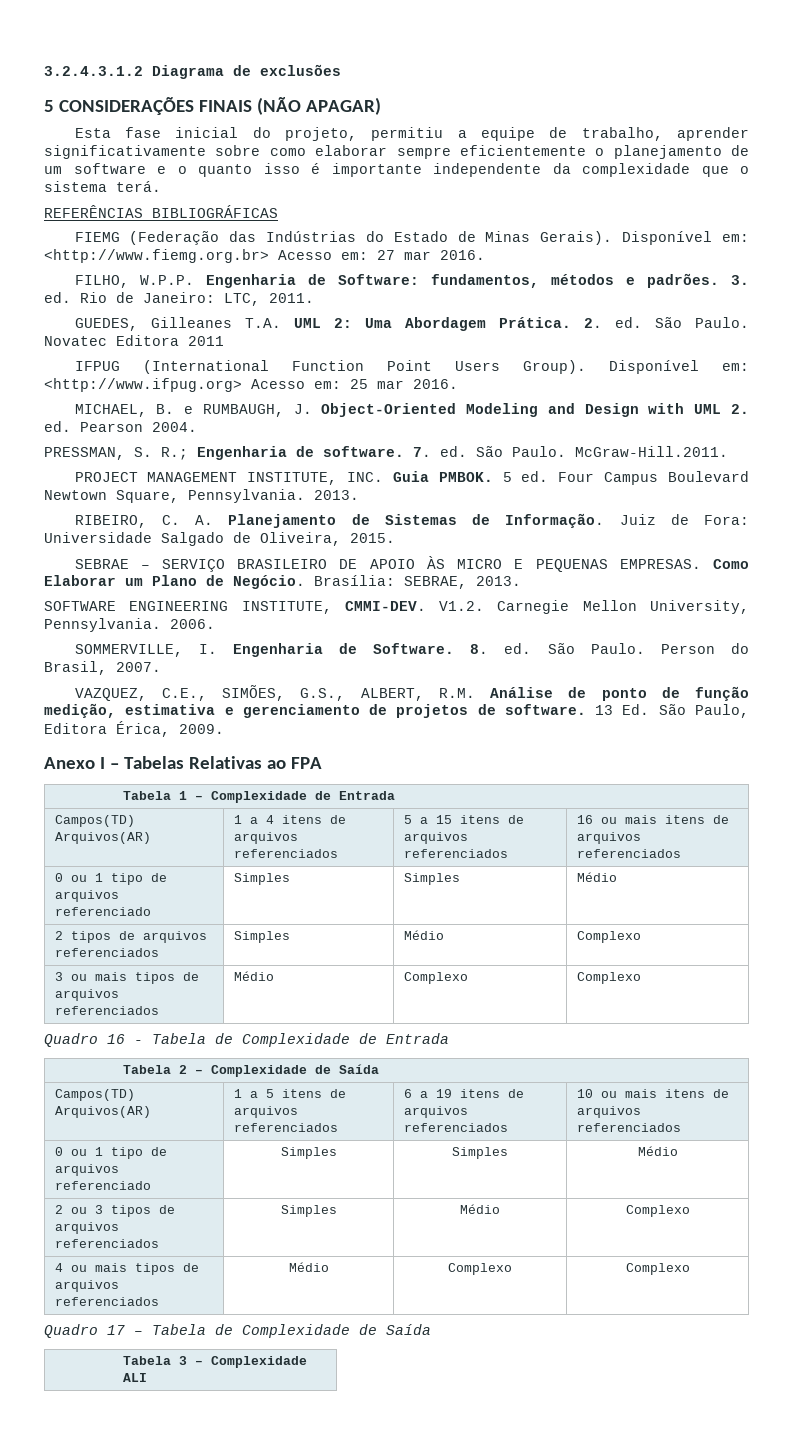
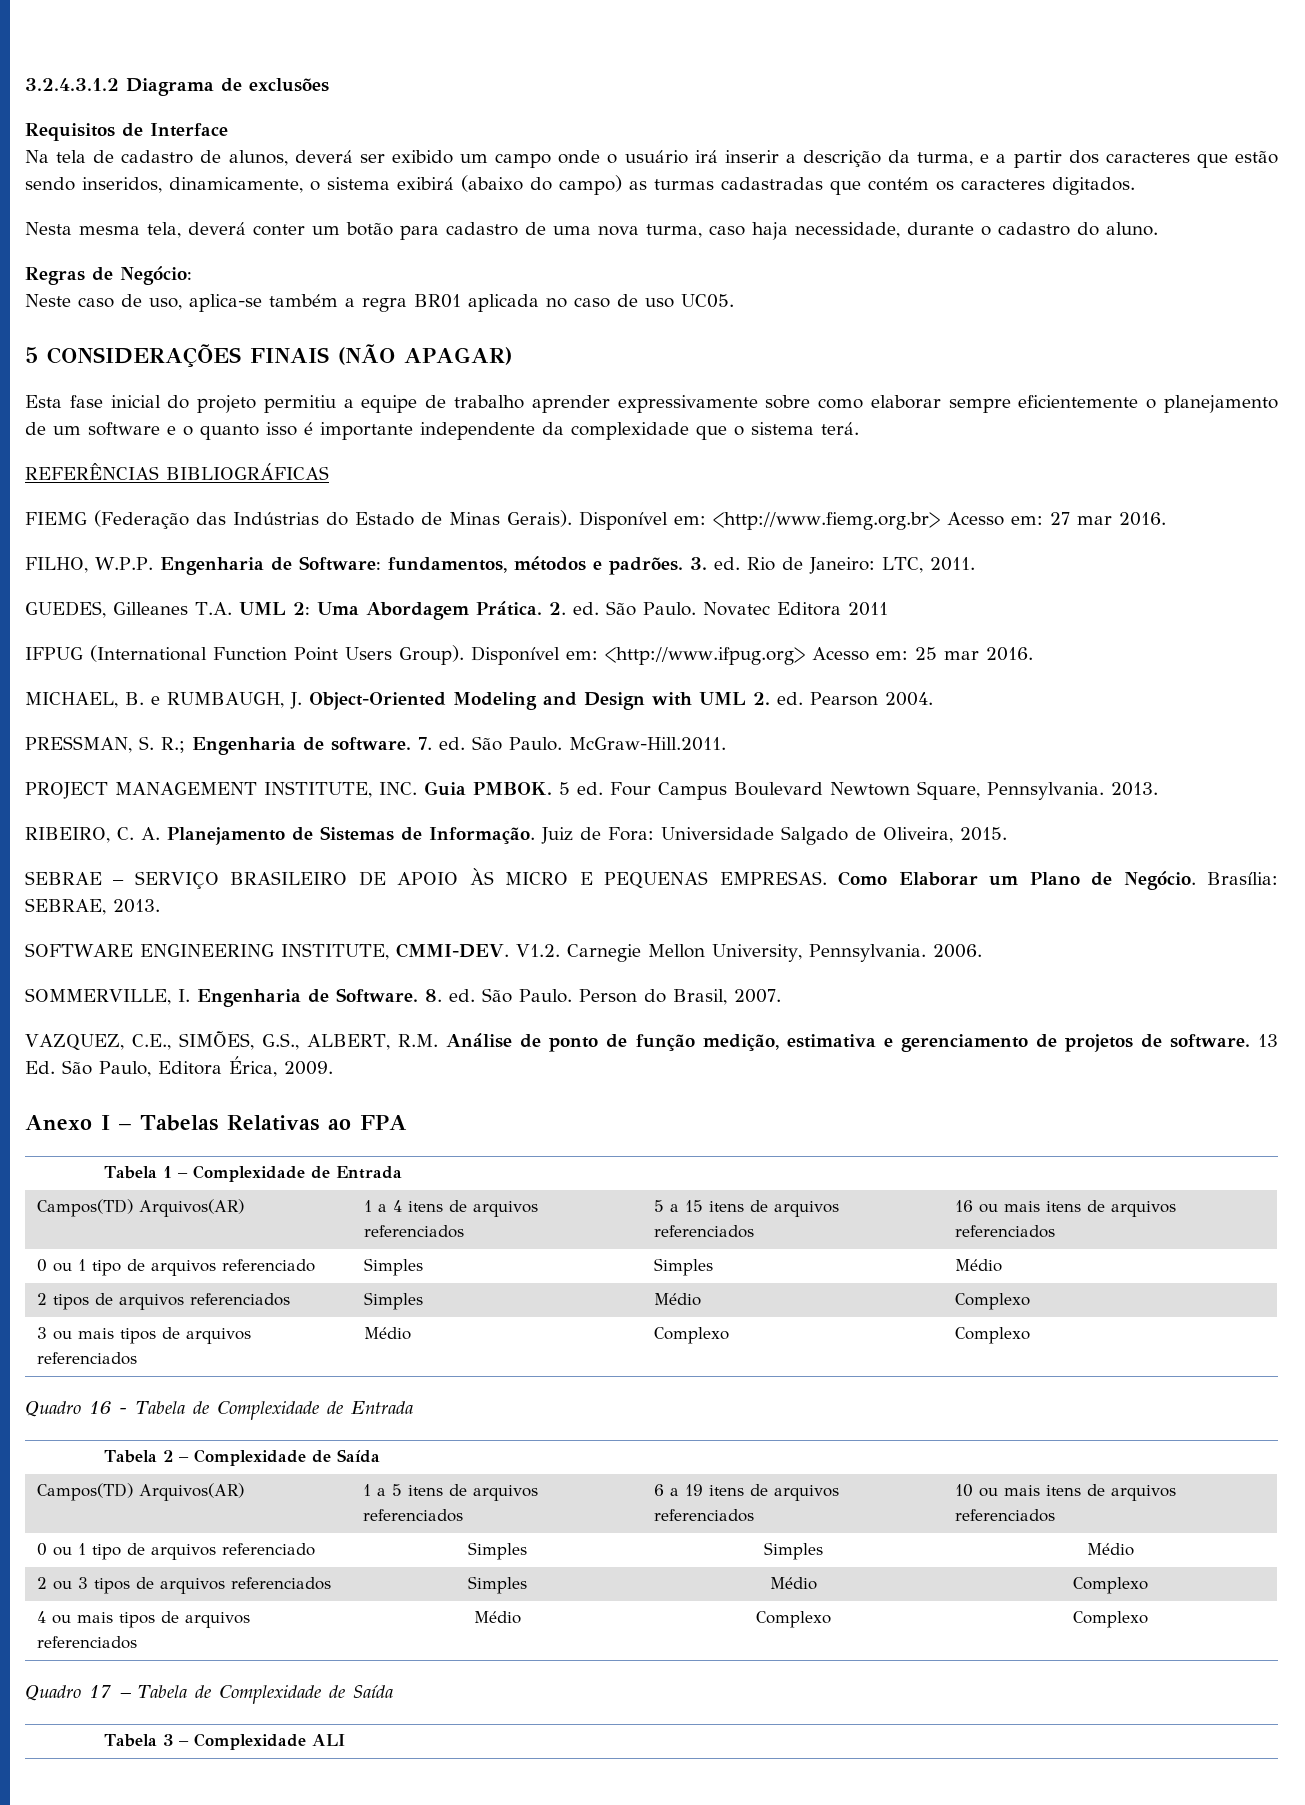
(341, 70) none -> [25,123,228,141] [25,150,1278,168] [25,175,1135,195] [25,222,1158,240] [25,266,192,285] [25,294,734,312] // Requisitos de Interface // Na tela de cadastro de alunos, deverá ser exibido um campo onde o usuário irá inserir a descrição da turma, e a partir dos caracteres que estão sendo inseridos, dinamicamente, o sistema exibirá (abaixo do campo) as turmas cadastradas que contém os caracteres digitados. // Nesta mesma tela, deverá conter um botão para cadastro de uma nova turma, caso haja necessidade, durante o cadastro do aluno. // Regras de Negócio: // Neste caso de uso, aplica-se também a regra BR01 aplicada no caso de uso UC05.
[284,127,357,141] projeto, -> [197,395,257,413] projeto
[581,127,749,141] [44,145,206,159] trabalho, aprender significativamente -> [453,395,758,413] trabalho aprender expressivamente

